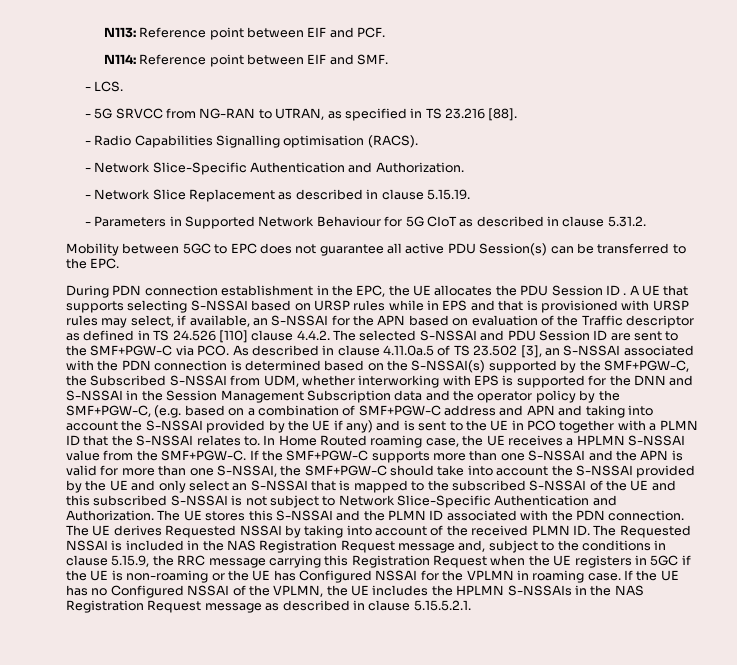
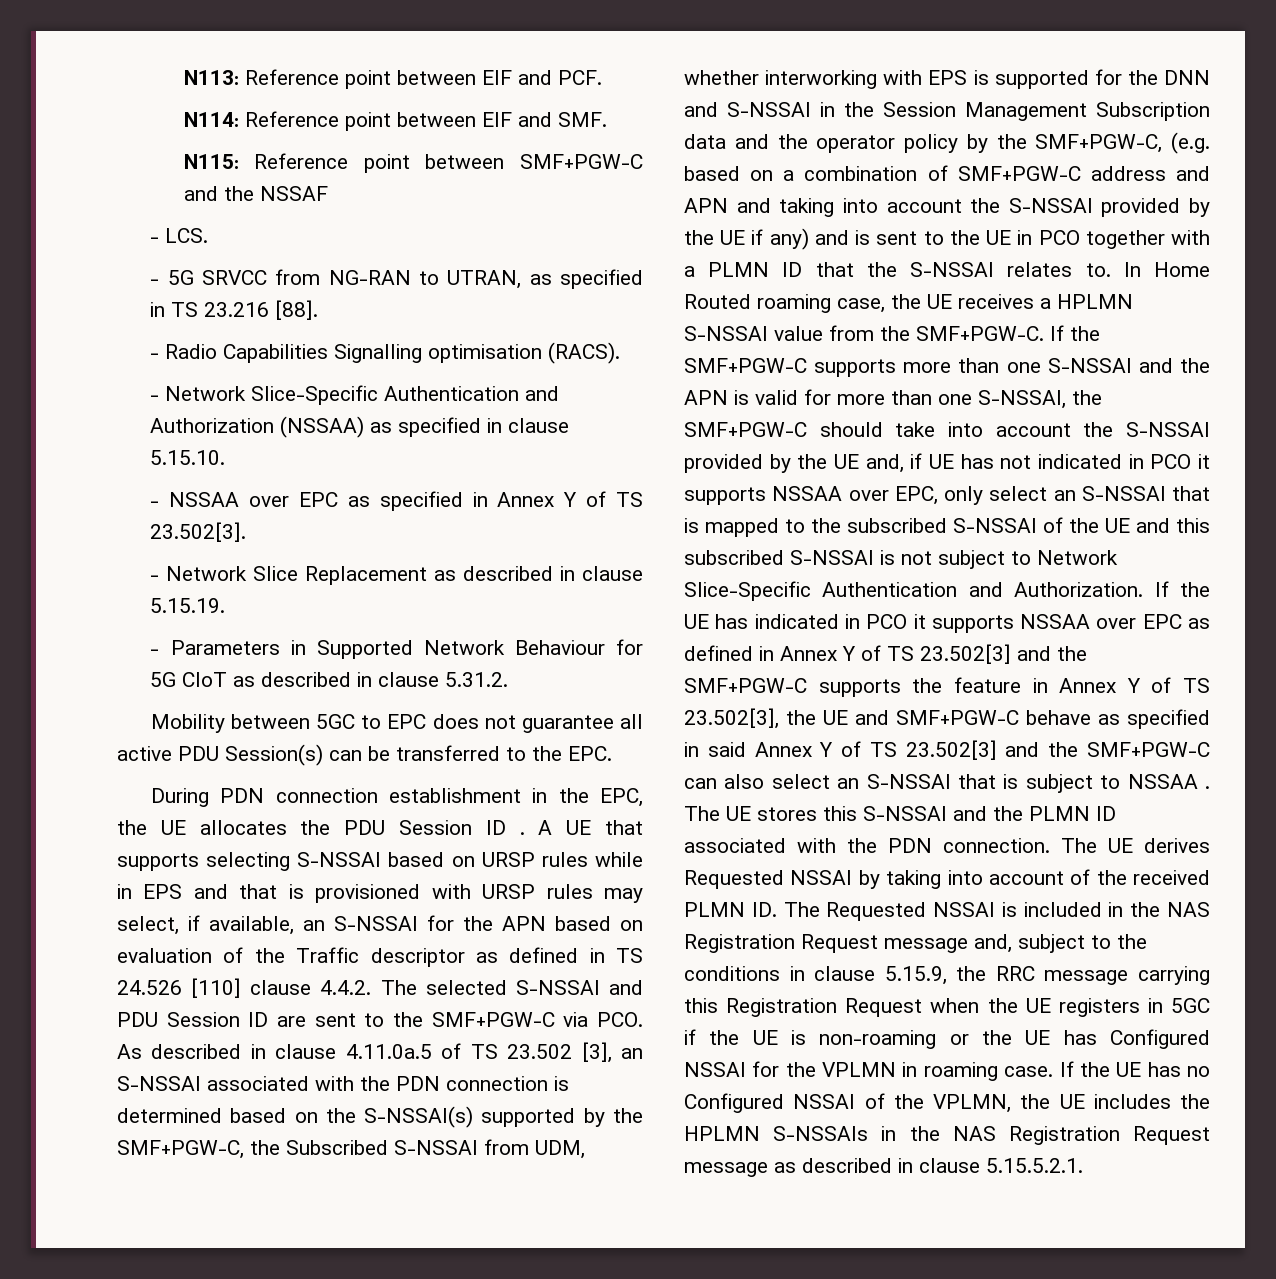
(389, 59) none -> [183,153,643,173] [183,186,328,201] // N115: Reference point between SMF+PGW-C and the NSSAF
[375,162,464,173] Authorization. -> [150,416,570,438] [150,450,226,465] [150,491,643,511] [150,522,247,542] Authorization (NSSAA) as specified in clause 5.15.10. // - NSSAA over EPC as specified in Annex Y of TS 23.502[3].
[131,480,156,491] and -> [865,453,1210,473] [684,486,938,505] and, if UE has not indicated in PCO it supports NSSAA over EPC,
(154, 515) none -> [1154,581,1210,597] [684,614,1210,633] [684,644,1087,664] [684,677,1210,697] [684,708,1210,729] [684,740,1210,760] [684,774,1210,793] If the UE has indicated in PCO it supports NSSAA over EPC as defined in Annex Y of TS 23.502[3] and the SMF+PGW-C supports the feature in Annex Y of TS 23.502[3], the UE and SMF+PGW-C behave as specified in said Annex Y of TS 23.502[3] and the SMF+PGW-C can also select an S-NSSAI that is subject to NSSAA .

